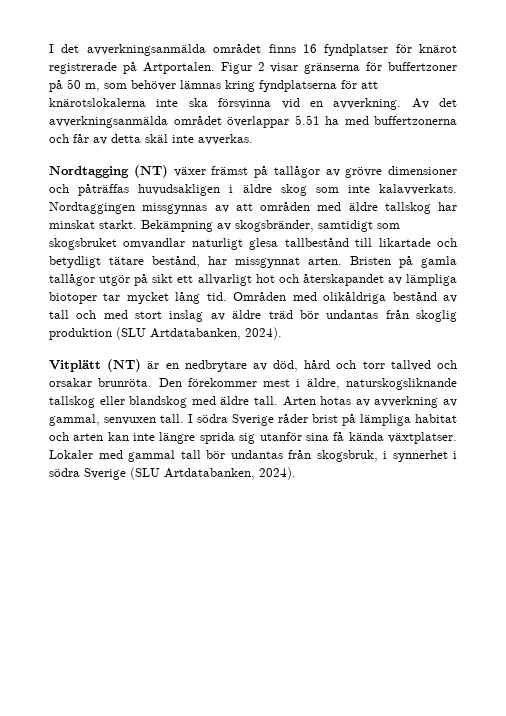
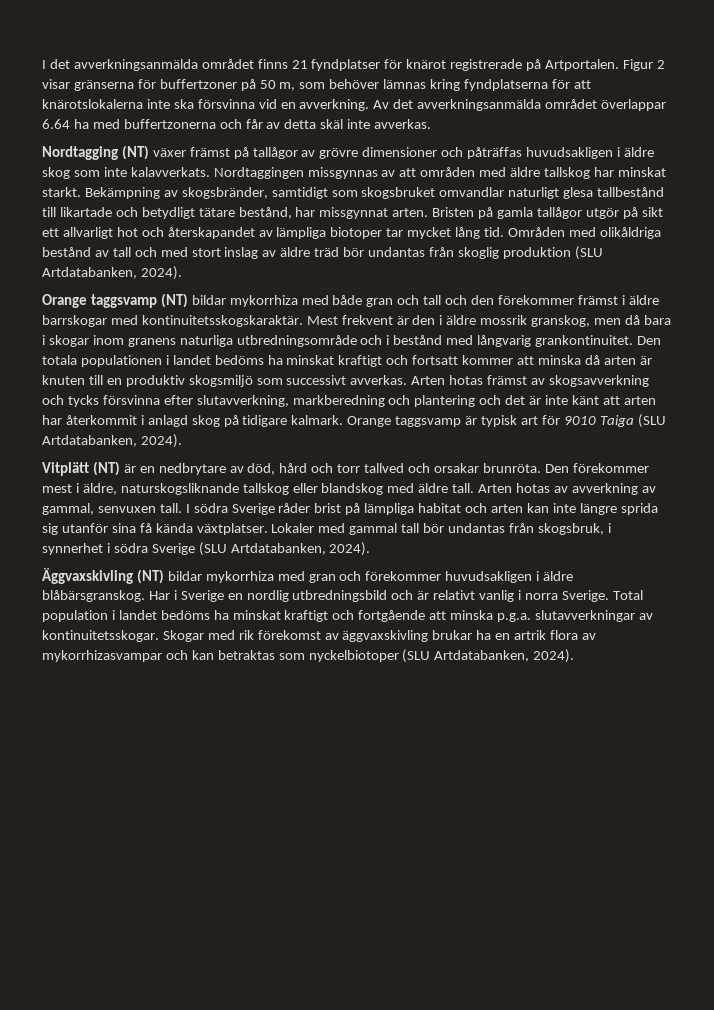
[302,44,317,53] 16 -> [291,60,308,69] 21
[294,115,320,125] 5.51 -> [42,119,70,129] 6.64
(282, 333) none -> [42,293,659,308] [42,315,671,327] [42,335,661,347] [42,355,652,367] [42,375,649,387] [42,395,656,407] [42,414,666,428] [42,434,182,448] // Orange taggsvamp (NT) bildar mykorrhiza med både gran och tall och den förekommer främst i äldre barrskogar med kontinuitetsskogskaraktär. Mest frekvent är den i äldre mossrik granskog, men då bara i skogar inom granens naturliga utbredningsområde och i bestånd med långvarig grankontinuitet. Den totala populationen i landet bedöms ha minskat kraftigt och fortsatt kommer att minska då arten är knuten till en produktiv skogsmiljö som successivt avverkas. Arten hotas främst av skogsavverkning och tycks försvinna efter slutavverkning, markberedning och plantering och det är inte känt att arten har återkommit i anlagd skog på tidigare kalmark. Orange taggsvamp är typisk art för 9010 Taiga (SLU Artdatabanken, 2024).
(296, 473) none -> [42,568,574,584] [42,590,643,602] [42,610,653,622] [42,630,596,642] [42,649,575,663] // Äggvaxskivling (NT) bildar mykorrhiza med gran och förekommer huvudsakligen i äldre blåbärsgranskog. Har i Sverige en nordlig utbredningsbild och är relativt vanlig i norra Sverige. Total population i landet bedöms ha minskat kraftigt och fortgående att minska p.g.a. slutavverkningar av kontinuitetsskogar. Skogar med rik förekomst av äggvaxskivling brukar ha en artrik flora av mykorrhizasvampar och kan betraktas som nyckelbiotoper (SLU Artdatabanken, 2024).

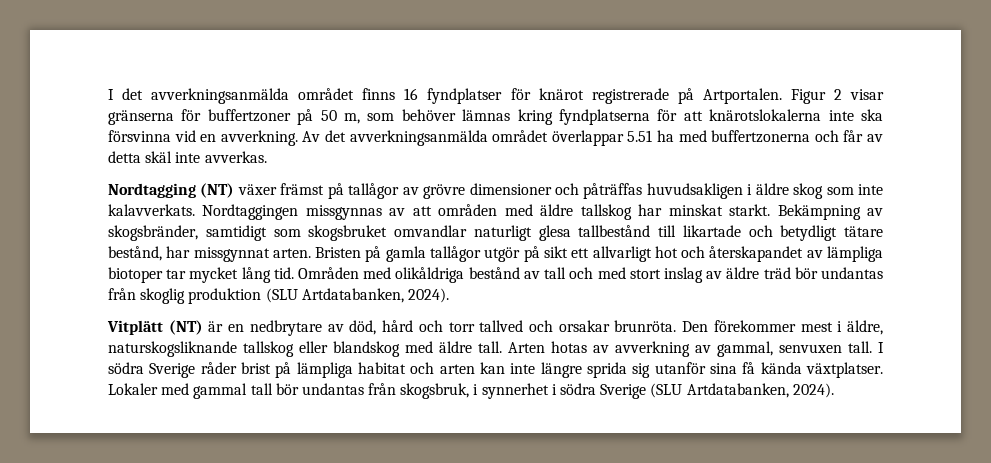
[291,60,308,69] 21 -> [404,88,419,100] 16
[42,119,70,129] 6.64 -> [627,130,653,142] 5.51
[42,293,659,308] [42,315,671,327] [42,335,661,347] [42,355,652,367] [42,375,649,387] [42,395,656,407] [42,414,666,428] [42,434,182,448] // Orange taggsvamp (NT) bildar mykorrhiza med både gran och tall och den förekommer främst i äldre barrskogar med kontinuitetsskogskaraktär. Mest frekvent är den i äldre mossrik granskog, men då bara i skogar inom granens naturliga utbredningsområde och i bestånd med långvarig grankontinuitet. Den totala populationen i landet bedöms ha minskat kraftigt och fortsatt kommer att minska då arten är knuten till en produktiv skogsmiljö som successivt avverkas. Arten hotas främst av skogsavverkning och tycks försvinna efter slutavverkning, markberedning och plantering och det är inte känt att arten har återkommit i anlagd skog på tidigare kalmark. Orange taggsvamp är typisk art för 9010 Taiga (SLU Artdatabanken, 2024). -> (449, 295) none
[42,568,574,584] [42,590,643,602] [42,610,653,622] [42,630,596,642] [42,649,575,663] // Äggvaxskivling (NT) bildar mykorrhiza med gran och förekommer huvudsakligen i äldre blåbärsgranskog. Har i Sverige en nordlig utbredningsbild och är relativt vanlig i norra Sverige. Total population i landet bedöms ha minskat kraftigt och fortgående att minska p.g.a. slutavverkningar av kontinuitetsskogar. Skogar med rik förekomst av äggvaxskivling brukar ha en artrik flora av mykorrhizasvampar och kan betraktas som nyckelbiotoper (SLU Artdatabanken, 2024). -> (834, 390) none

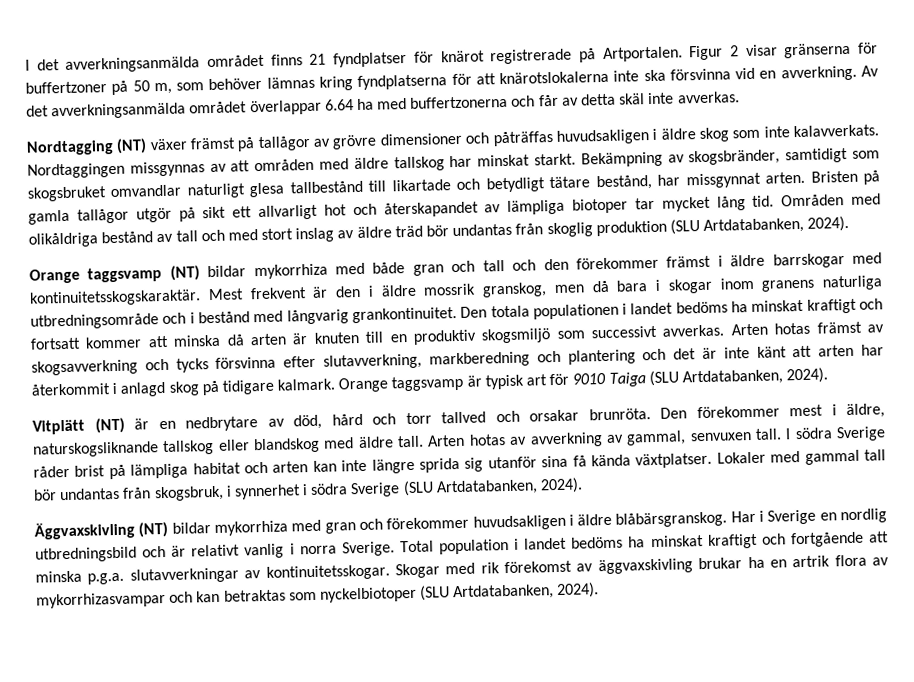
[404,88,419,100] 16 -> [309,53,327,65] 21
[627,130,653,142] 5.51 -> [324,99,354,111] 6.64
(449, 295) none -> [29,252,882,284] [29,275,883,307] [30,298,883,330] [30,321,885,350] [31,344,884,376] [31,367,829,397] // Orange taggsvamp (NT) bildar mykorrhiza med både gran och tall och den förekommer främst i äldre barrskogar med kontinuitetsskogskaraktär. Mest frekvent är den i äldre mossrik granskog, men då bara i skogar inom granens naturliga utbredningsområde och i bestånd med långvarig grankontinuitet. Den totala populationen i landet bedöms ha minskat kraftigt och fortsatt kommer att minska då arten är knuten till en produktiv skogsmiljö som successivt avverkas. Arten hotas främst av skogsavverkning och tycks försvinna efter slutavverkning, markberedning och plantering och det är inte känt att arten har återkommit i anlagd skog på tidigare kalmark. Orange taggsvamp är typisk art för 9010 Taiga (SLU Artdatabanken, 2024).
(834, 390) none -> [34,508,887,540] [35,531,889,563] [35,554,889,585] [36,582,600,609] // Äggvaxskivling (NT) bildar mykorrhiza med gran och förekommer huvudsakligen i äldre blåbärsgranskog. Har i Sverige en nordlig utbredningsbild och är relativt vanlig i norra Sverige. Total population i landet bedöms ha minskat kraftigt och fortgående att minska p.g.a. slutavverkningar av kontinuitetsskogar. Skogar med rik förekomst av äggvaxskivling brukar ha en artrik flora av mykorrhizasvampar och kan betraktas som nyckelbiotoper (SLU Artdatabanken, 2024).

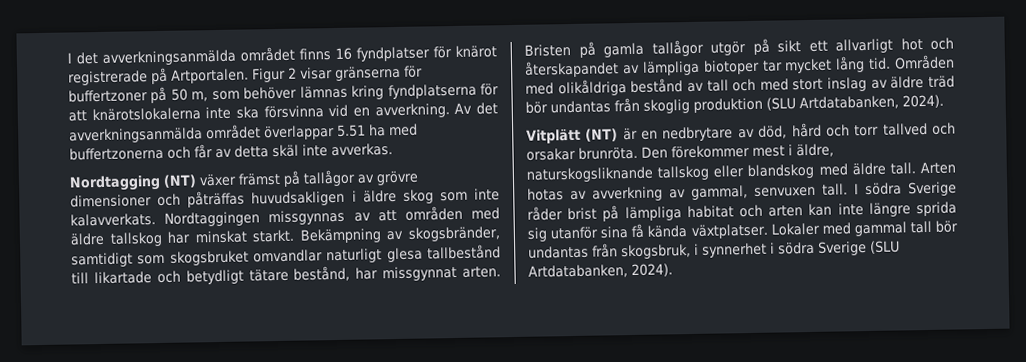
[309,53,327,65] 21 -> [335,47,352,60] 16
[324,99,354,111] 6.64 -> [337,124,366,137] 5.51
[29,252,882,284] [29,275,883,307] [30,298,883,330] [30,321,885,350] [31,344,884,376] [31,367,829,397] // Orange taggsvamp (NT) bildar mykorrhiza med både gran och tall och den förekommer främst i äldre barrskogar med kontinuitetsskogskaraktär. Mest frekvent är den i äldre mossrik granskog, men då bara i skogar inom granens naturliga utbredningsområde och i bestånd med långvarig grankontinuitet. Den totala populationen i landet bedöms ha minskat kraftigt och fortsatt kommer att minska då arten är knuten till en produktiv skogsmiljö som successivt avverkas. Arten hotas främst av skogsavverkning och tycks försvinna efter slutavverkning, markberedning och plantering och det är inte känt att arten har återkommit i anlagd skog på tidigare kalmark. Orange taggsvamp är typisk art för 9010 Taiga (SLU Artdatabanken, 2024). -> (944, 101) none
[34,508,887,540] [35,531,889,563] [35,554,889,585] [36,582,600,609] // Äggvaxskivling (NT) bildar mykorrhiza med gran och förekommer huvudsakligen i äldre blåbärsgranskog. Har i Sverige en nordlig utbredningsbild och är relativt vanlig i norra Sverige. Total population i landet bedöms ha minskat kraftigt och fortgående att minska p.g.a. slutavverkningar av kontinuitetsskogar. Skogar med rik förekomst av äggvaxskivling brukar ha en artrik flora av mykorrhizasvampar och kan betraktas som nyckelbiotoper (SLU Artdatabanken, 2024). -> (673, 270) none

